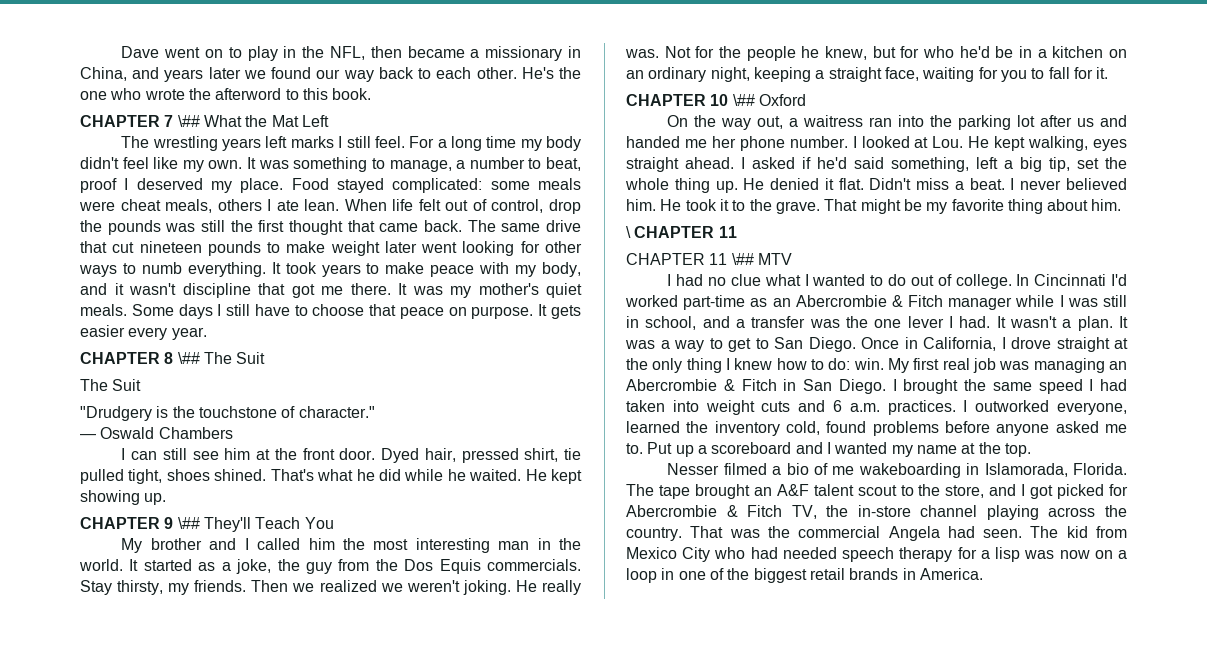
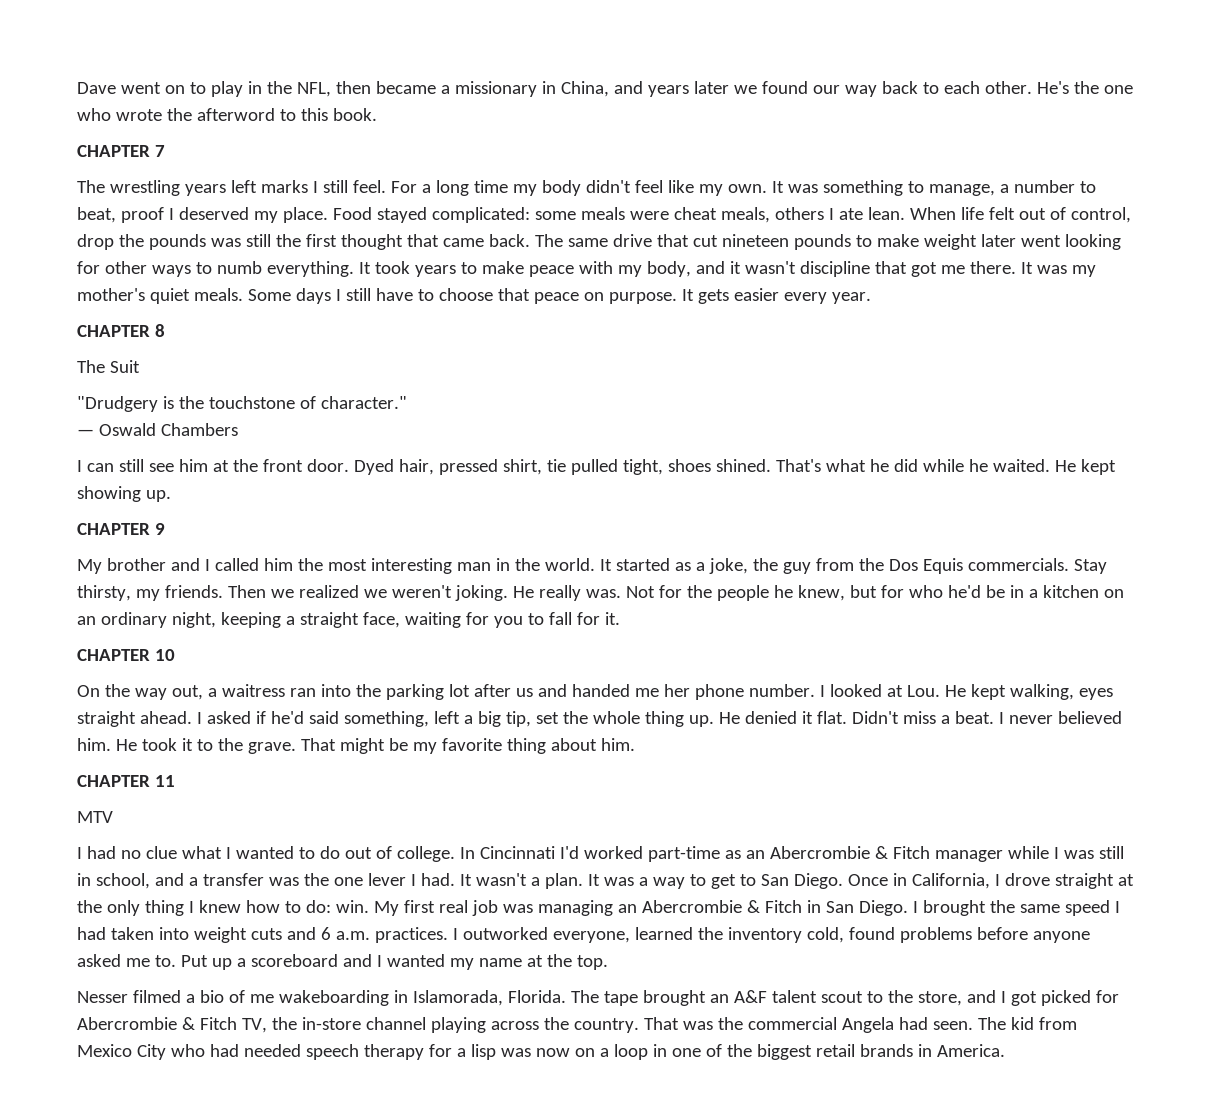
[177,115,329,127] \## What the Mat Left -> (165, 151) none
[177,352,266,364] \## The Suit -> (165, 330) none
[177,517,334,532] \## They'll Teach You -> (165, 529) none
[732,94,806,106] \## Oxford -> (175, 655) none
[626,226,631,238] \ -> (635, 744) none
[626,253,754,265] CHAPTER 11 \## -> (175, 781) none

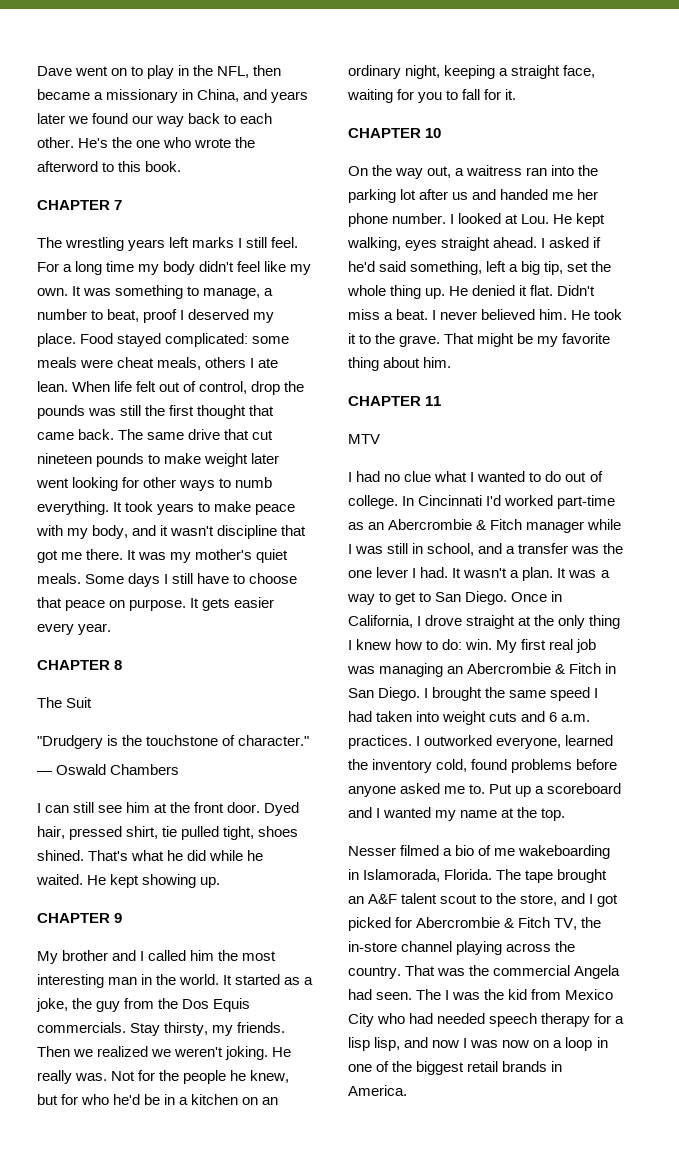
(1006, 1023) none -> [445,989,505,1000] I was the
(496, 1052) none -> [374,1037,468,1051] lisp, and now I

